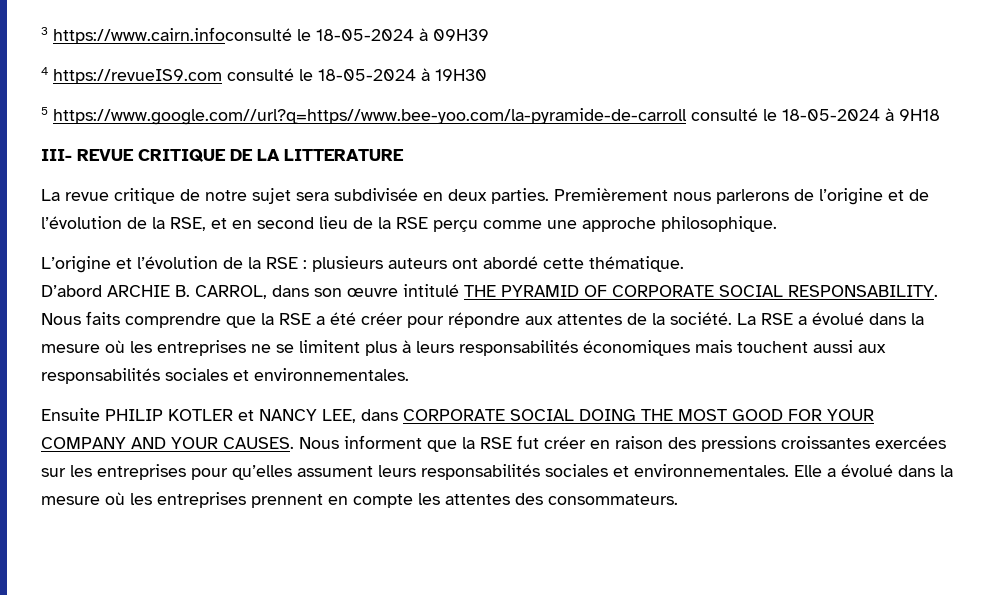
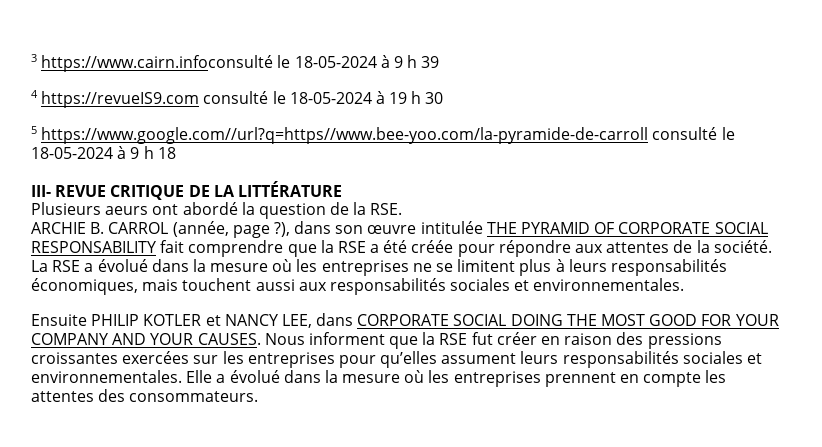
[433,29,489,41] 09H39 -> [393,55,440,68] 9 h 39
[435,69,487,81] 19H30 -> [389,91,444,104] 19 h 30
[899,109,940,121] 9H18 -> [130,146,176,159] 9 h 18
[284,149,404,161] [41,188,929,205] [41,216,777,232] [41,256,684,273] [41,285,267,299] LITTERATURE // La revue critique de notre sujet sera subdivisée en deux parties. Premièrement nous parlerons de l’origine et de l’évolution de la RSE, et en second lieu de la RSE perçu comme une approche philosophique. // L’origine et l’évolution de la RSE : plusieurs auteurs ont abordé cette thématique. // D’abord ARCHIE B. CARROL, -> [237,181,342,197] [31,202,403,219] [31,221,290,238] LITTÉRATURE // Plusieurs aeurs ont abordé la question de la RSE. // ARCHIE B. CARROL (année, page ?),
[403,284,459,297] intitulé -> [420,221,483,234] intitulée
[788,285,938,297] [41,311,120,325] RESPONSABILITY. Nous faits -> [31,240,185,253] RESPONSABILITY fait
[361,312,403,325] créer -> [411,240,454,253] créée
[583,340,690,356] économiques -> [31,278,138,295] économiques,

